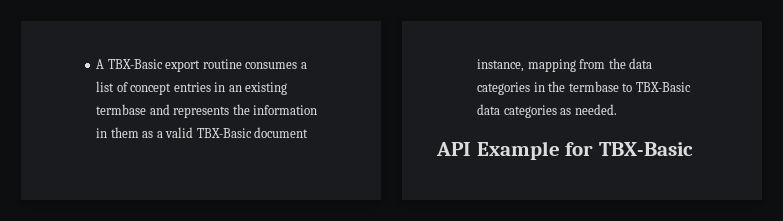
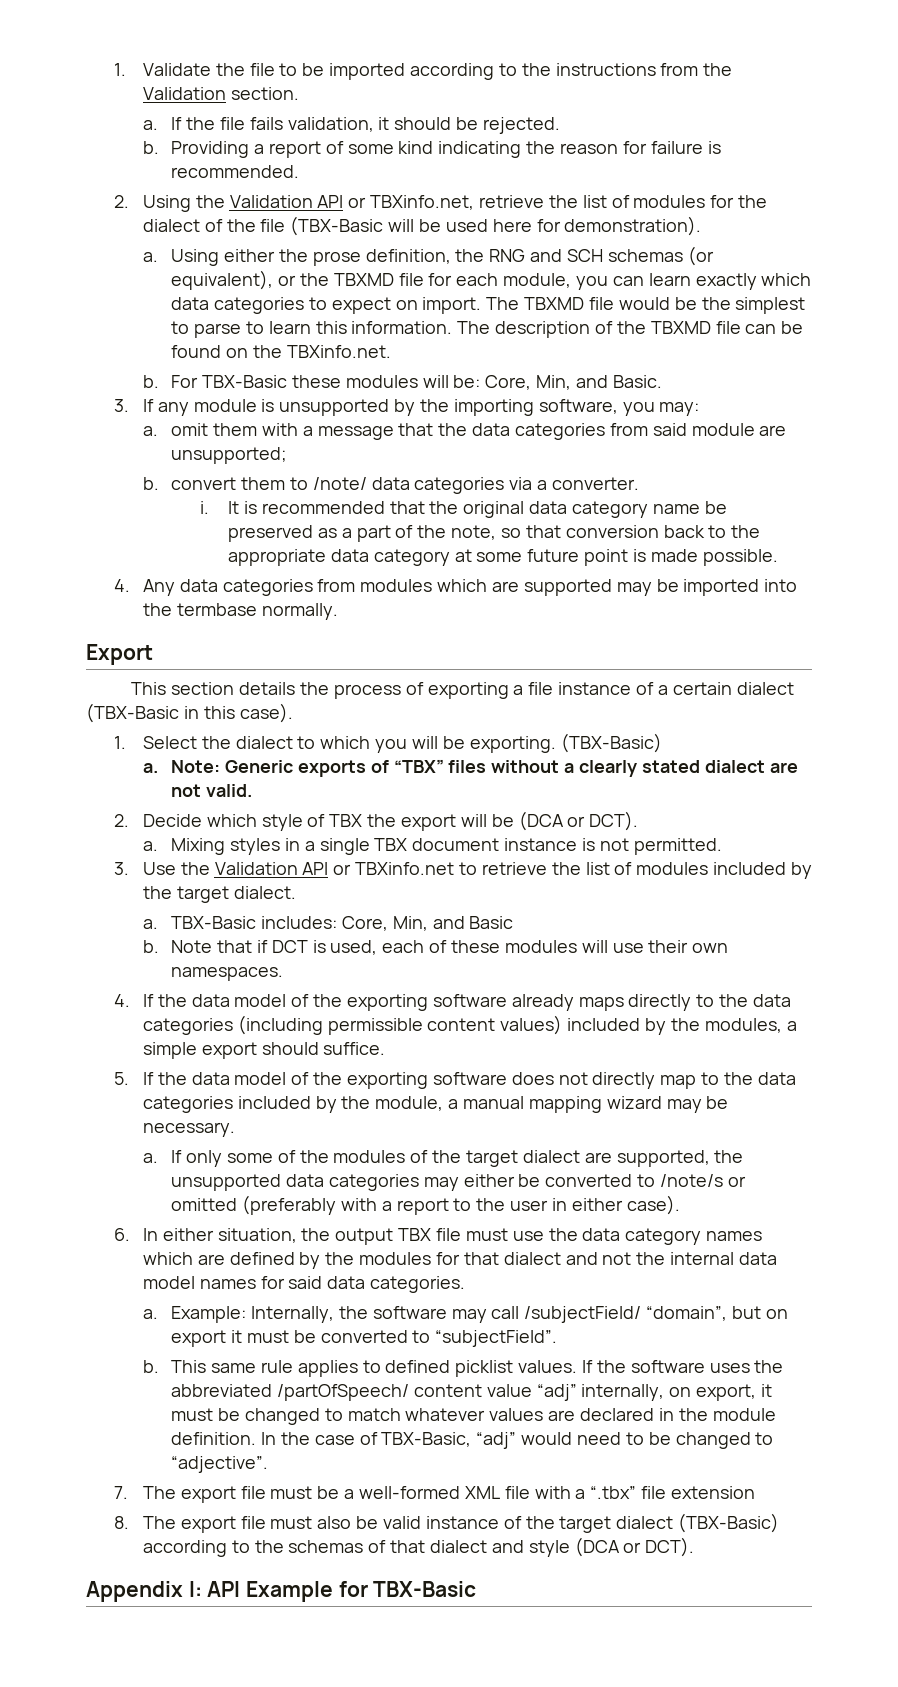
[96,59,307,72] [96,81,288,95] [96,104,318,118] [96,127,309,138] [477,58,653,72] [477,81,691,95] [477,104,617,118] A TBX-Basic export routine consumes a list of concept entries in an existing termbase and represents the information in them as a valid TBX-Basic document instance, mapping from the data categories in the termbase to TBX-Basic data categories as needed. // -> [114,63,733,80] [142,87,299,100] [142,117,561,134] [142,141,721,158] [171,165,300,178] [114,195,768,212] [142,216,702,236] [142,246,714,266] [171,270,812,290] [171,297,806,314] [171,321,804,338] [171,345,391,358] [142,375,662,390] [114,399,700,416] [142,423,787,440] [171,447,288,464] [142,477,640,494] [199,501,727,518] [227,525,761,542] [227,549,778,566] [114,579,798,596] [142,603,338,620] [86,644,153,665] [131,682,794,699] [86,703,293,723] [114,733,662,753] [142,759,798,777] [171,784,253,797] [114,811,639,831] [142,838,722,855] [114,862,812,879] [142,886,296,903] [142,916,514,931] [142,940,729,955] [171,967,284,981] [114,994,791,1011] [142,1015,797,1035] [142,1042,386,1059] [114,1072,796,1089] [142,1096,729,1113] [142,1122,235,1137] [142,1150,744,1167] [171,1174,746,1191] [171,1195,680,1215] [114,1228,763,1245] [142,1252,777,1269] [142,1276,466,1293] [142,1306,788,1323] [171,1330,558,1347] [142,1360,784,1377] [171,1384,773,1401] [171,1408,776,1425] [171,1432,774,1449] [171,1456,269,1473] [114,1486,755,1503] [114,1513,780,1533] [142,1537,695,1557] [86,1581,202,1602] 1. Validate the file to be imported according to the instructions from the Validation section. // a. If the file fails validation, it should be rejected. // b. Providing a report of some kind indicating the reason for failure is recommended. // 2. Using the Validation API or TBXinfo.net, retrieve the list of modules for the dialect of the file (TBX-Basic will be used here for demonstration). // a. Using either the prose definition, the RNG and SCH schemas (or equivalent), or the TBXMD file for each module, you can learn exactly which data categories to expect on import. The TBXMD file would be the simplest to parse to learn this information. The description of the TBXMD file can be found on the TBXinfo.net. // b. For TBX-Basic these modules will be: Core, Min, and Basic. // 3. If any module is unsupported by the importing software, you may: // a. omit them with a message that the data categories from said module are unsupported; // b. convert them to /note/ data categories via a converter. // i. It is recommended that the original data category name be preserved as a part of the note, so that conversion back to the appropriate data category at some future point is made possible. // 4. Any data categories from modules which are supported may be imported into the termbase normally. // Export // This section details the process of exporting a file instance of a certain dialect (TBX-Basic in this case). // 1. Select the dialect to which you will be exporting. (TBX-Basic) // a. Note: Generic exports of “TBX” files without a clearly stated dialect are not valid. // 2. Decide which style of TBX the export will be (DCA or DCT). // a. Mixing styles in a single TBX document instance is not permitted. // 3. Use the Validation API or TBXinfo.net to retrieve the list of modules included by the target dialect. // a. TBX-Basic includes: Core, Min, and Basic // b. Note that if DCT is used, each of these modules will use their own namespaces. // 4. If the data model of the exporting software already maps directly to the data categories (including permissible content values) included by the modules, a simple export should suffice. // 5. If the data model of the exporting software does not directly map to the data categories included by the module, a manual mapping wizard may be necessary. // a. If only some of the modules of the target dialect are supported, the unsupported data categories may either be converted to /note/s or omitted (preferably with a report to the user in either case). // 6. In either situation, the output TBX file must use the data category names which are defined by the modules for that dialect and not the internal data model names for said data categories. // a. Example: Internally, the software may call /subjectField/ “domain”, but on export it must be converted to “subjectField”. // b. This same rule applies to defined picklist values. If the software uses the abbreviated /partOfSpeech/ content value “adj” internally, on export, it must be changed to match whatever values are declared in the module definition. In the case of TBX-Basic, “adj” would need to be changed to “adjective”. // 7. The export file must be a well-formed XML file with a “.tbx” file extension // 8. The export file must also be valid instance of the target dialect (TBX-Basic) according to the schemas of that dialect and style (DCA or DCT). // Appendix I:

